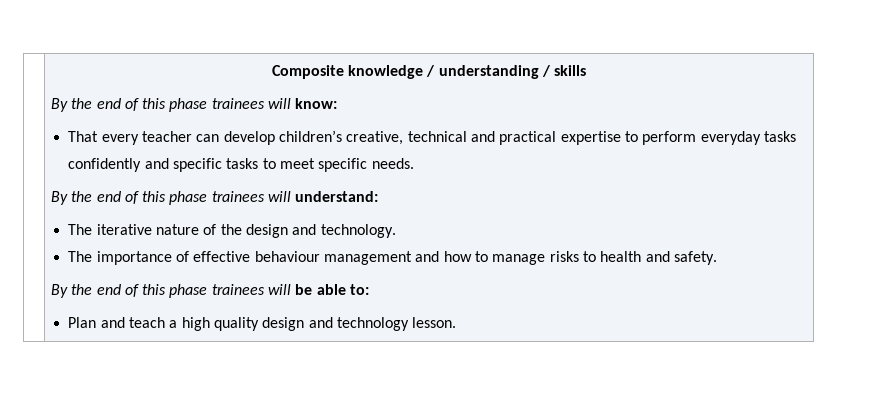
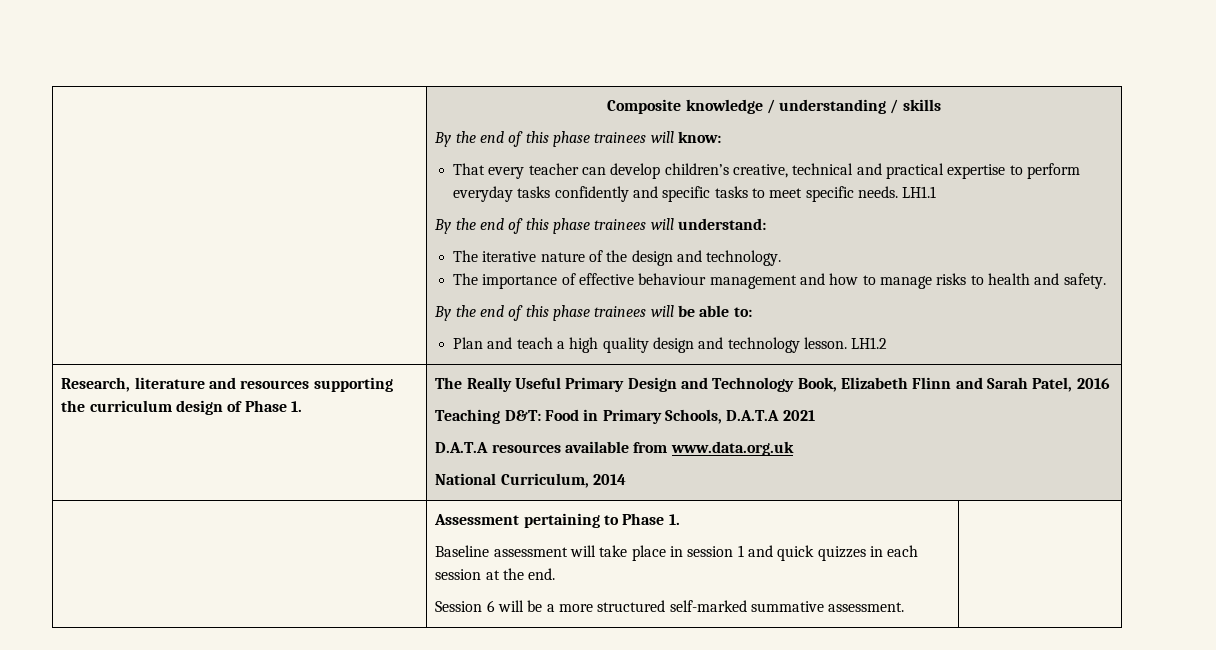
(414, 163) none -> [902,186,937,198] LH1.1
(457, 322) none -> [851,337,888,349] [61,377,393,392] [61,400,303,415] [435,377,1110,392] [435,409,815,424] [435,441,794,456] [435,473,627,488] [434,513,680,528] [435,545,919,561] [435,568,556,580] [435,600,905,612] LH1.2 // Research, literature and resources supporting the curriculum design of Phase 1. | The Really Useful Primary Design and Technology Book, Elizabeth Flinn and Sarah Patel, 2016 // Teaching D&T: Food in Primary Schools, D.A.T.A 2021 // D.A.T.A resources available from www.data.org.uk // National Curriculum, 2014 // | Assessment pertaining to Phase 1. // Baseline assessment will take place in session 1 and quick quizzes in each session at the end. // Session 6 will be a more structured self-marked summative assessment. |

